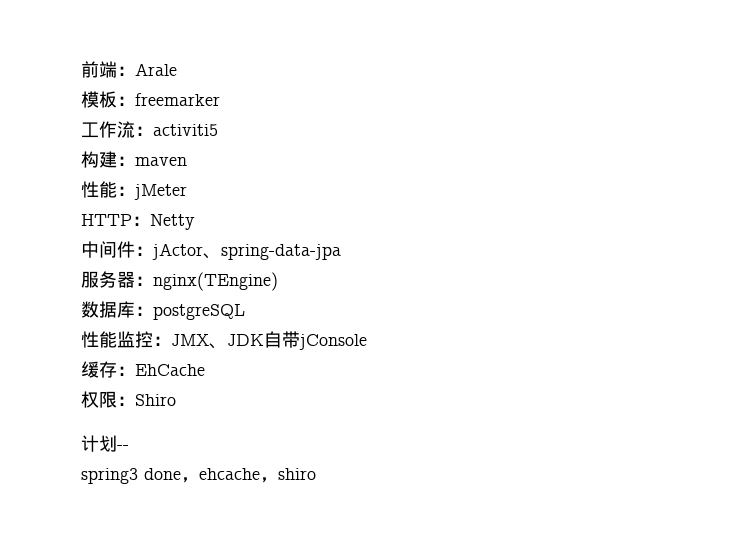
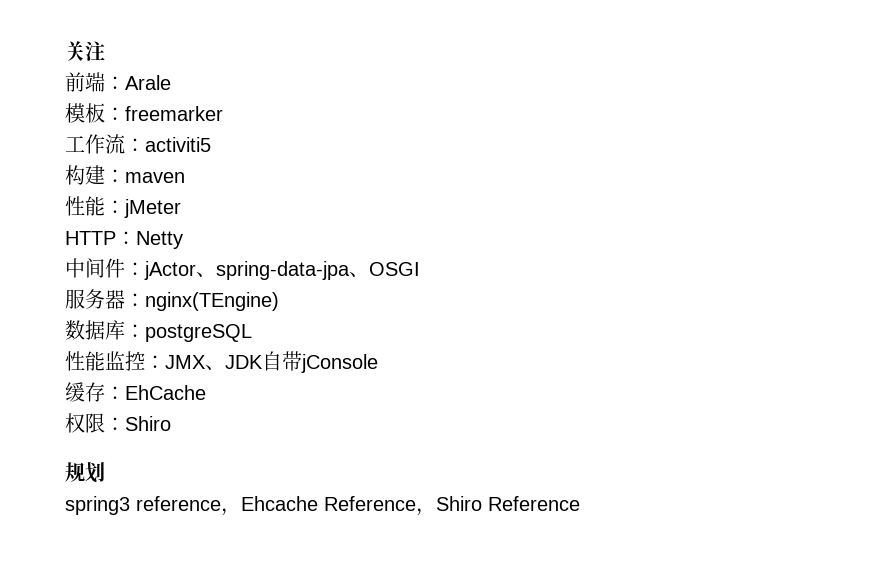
(81, 69) none -> [65,41,105,61] 关注 //
(341, 252) none -> [349,262,420,277] 、OSGI
[81,435,99,452] 计 -> [65,462,85,482] 规
[117,445,129,450] -- -> (105, 472) none
[144,468,316,483] done，ehcache，shiro -> [136,496,580,516] reference，Ehcache Reference，Shiro Reference

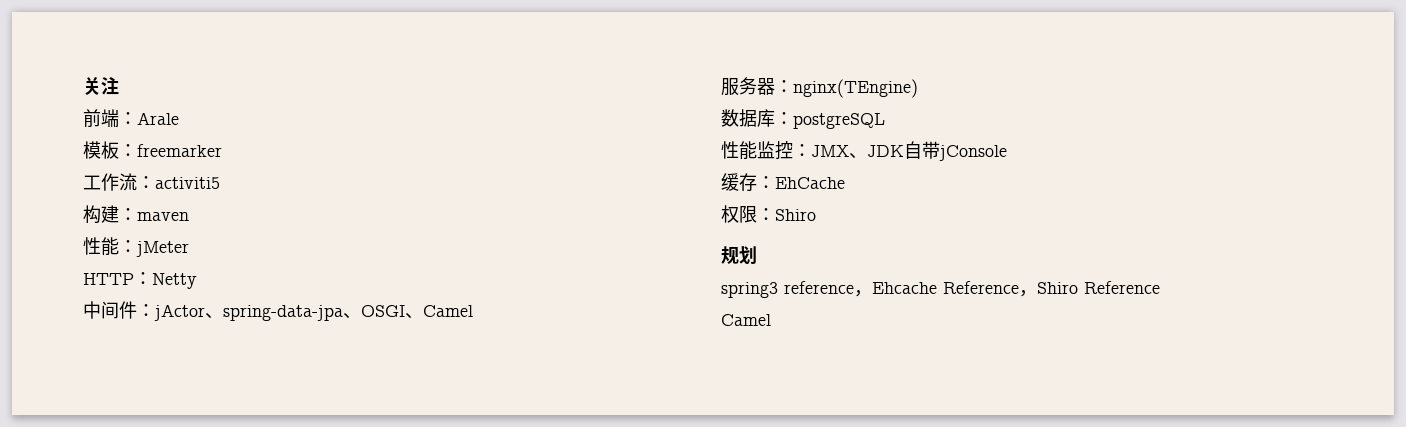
(420, 269) none -> [405,305,473,319] 、Camel
(580, 503) none -> [721,314,771,326] // Camel

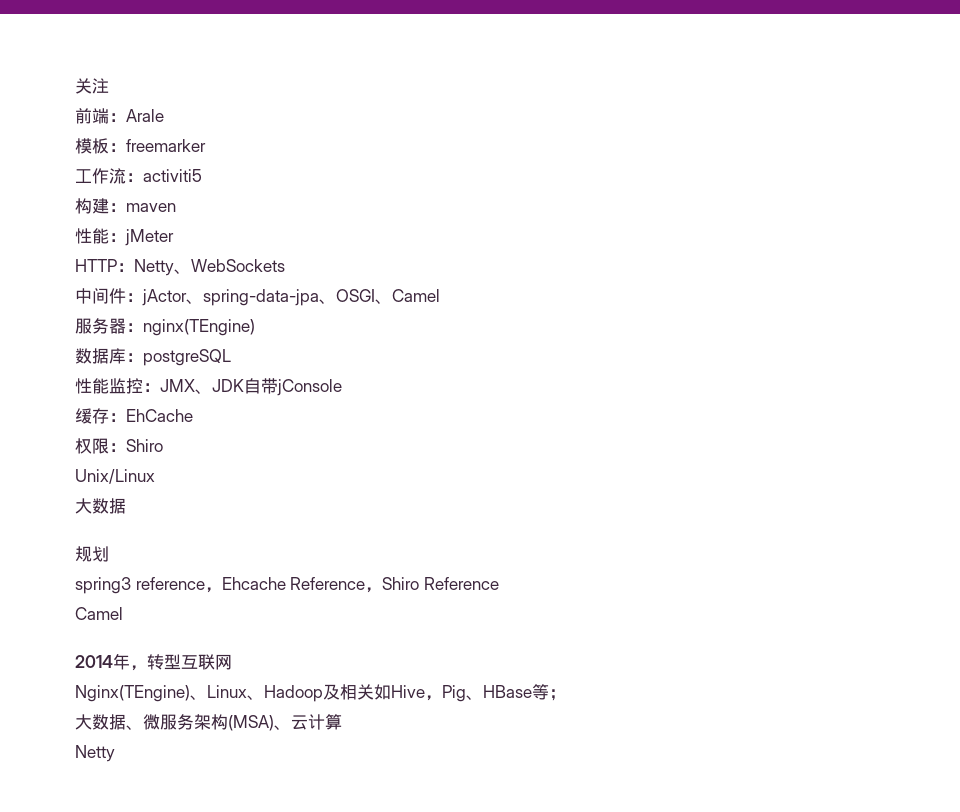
(197, 281) none -> [174,259,285,274] 、WebSockets
(816, 215) none -> [75,469,155,484] [75,498,126,514] // Unix/Linux // 大数据
(771, 320) none -> [75,653,232,671] [75,684,566,702] [75,714,342,731] [75,745,115,762] // 2014年，转型互联网 // Nginx(TEngine)、Linux、Hadoop及相关如Hive，Pig、HBase等； // 大数据、微服务架构(MSA)、云计算 // Netty

